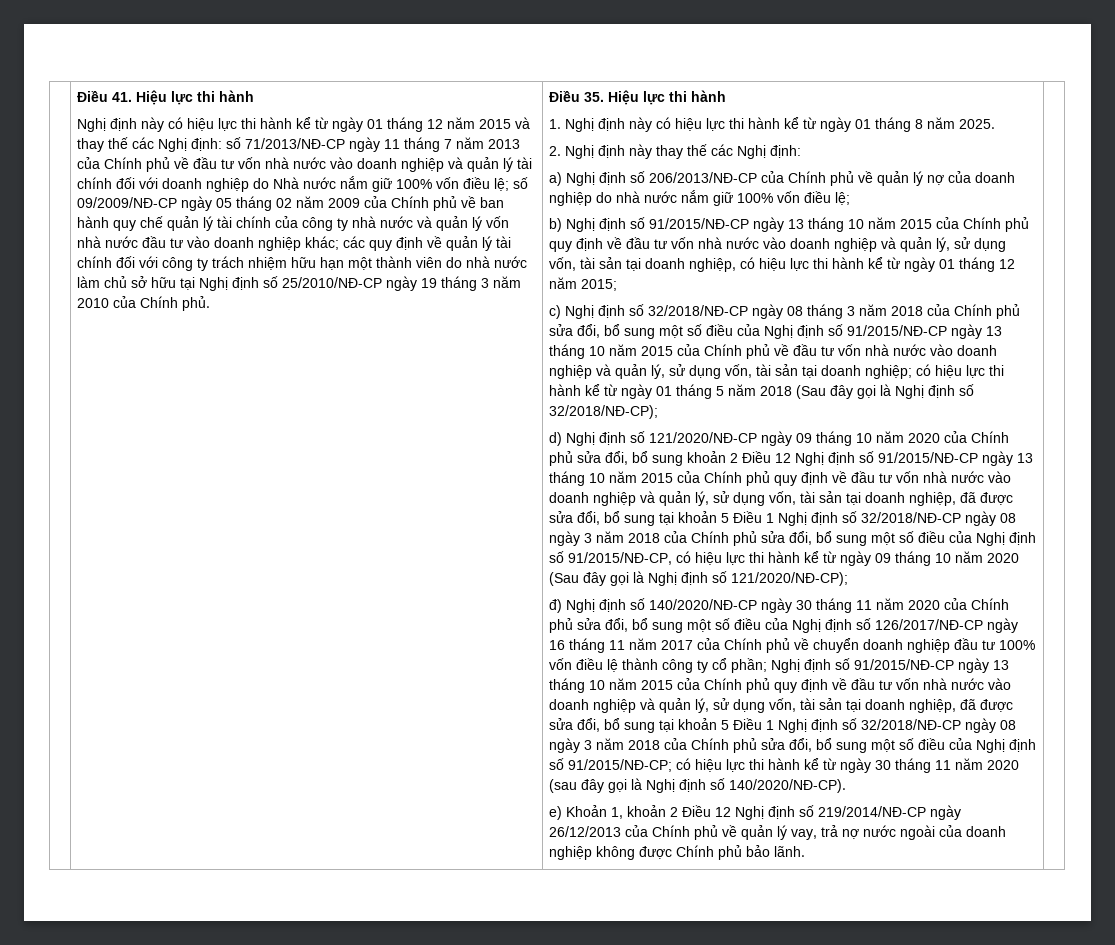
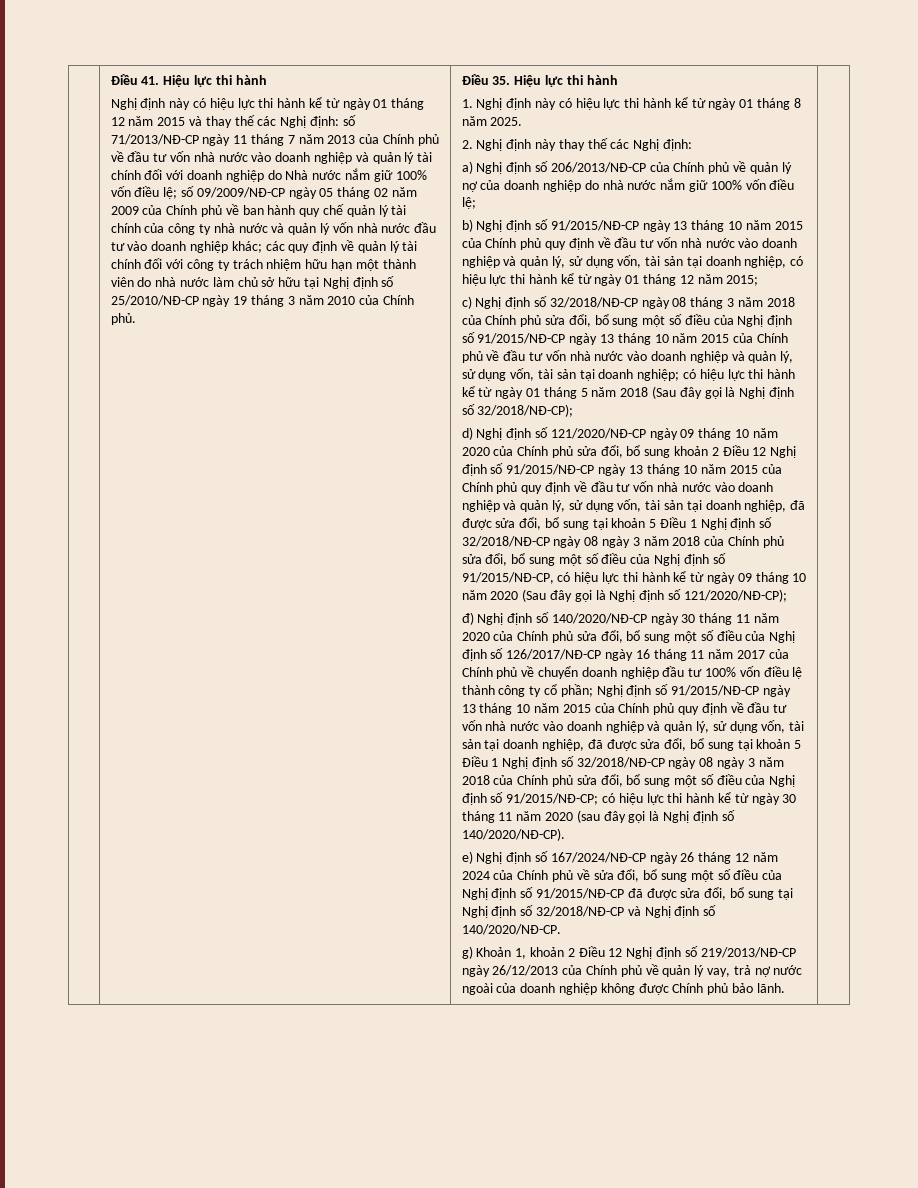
(563, 813) none -> [476,851,778,864] [461,869,783,882] [461,887,793,900] [461,905,717,918] [461,924,561,935] [461,946,473,959] Nghị định số 167/2024/NĐ-CP ngày 26 tháng 12 năm 2024 của Chính phủ về sửa đổi, bổ sung một số điều của Nghị định số 91/2015/NĐ-CP đã được sửa đổi, bổ sung tại Nghị định số 32/2018/NĐ-CP và Nghị định số 140/2020/NĐ-CP. // g)
[818,806,927,817] 219/2014/NĐ-CP -> [700,947,796,958] 219/2013/NĐ-CP

